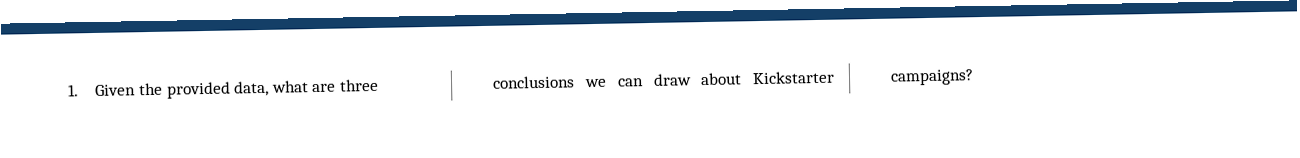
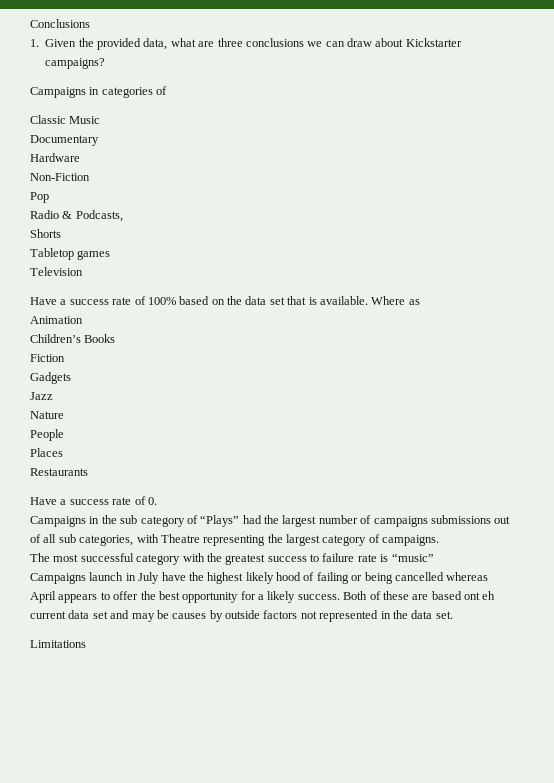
(68, 90) none -> [30,19,90,28] Conclusions //
(975, 77) none -> [30,86,168,98] [30,115,101,124] [30,135,99,146] [30,153,80,162] [30,173,90,181] [30,192,49,203] [30,210,123,222] [30,229,61,238] [30,248,111,260] [30,267,83,276] [30,296,420,305] [30,316,83,324] [30,334,116,343] [30,354,65,362] [30,372,71,384] [30,392,53,400] [30,411,64,419] [30,429,64,441] [30,448,63,457] [30,468,88,476] [30,496,157,505] [30,515,511,527] [30,534,440,546] [30,553,434,565] [30,572,489,584] [30,591,496,603] [30,610,453,622] [30,640,86,648] // Campaigns in categories of // Classic Music // Documentary // Hardware // Non-Fiction // Pop // Radio & Podcasts, // Shorts // Tabletop games // Television // Have a success rate of 100% based on the data set that is available. Where as // Animation // Children’s Books // Fiction // Gadgets // Jazz // Nature // People // Places // Restaurants // Have a success rate of 0. // Campaigns in the sub category of “Plays” had the largest number of campaigns submissions out of all sub categories, with Theatre representing the largest category of campaigns. // The most successful category with the greatest success to failure rate is “music” // Campaigns launch in July have the highest likely hood of failing or being cancelled whereas April appears to offer the best opportunity for a likely success. Both of these are based ont eh current data set and may be causes by outside factors not represented in the data set. // Limitations

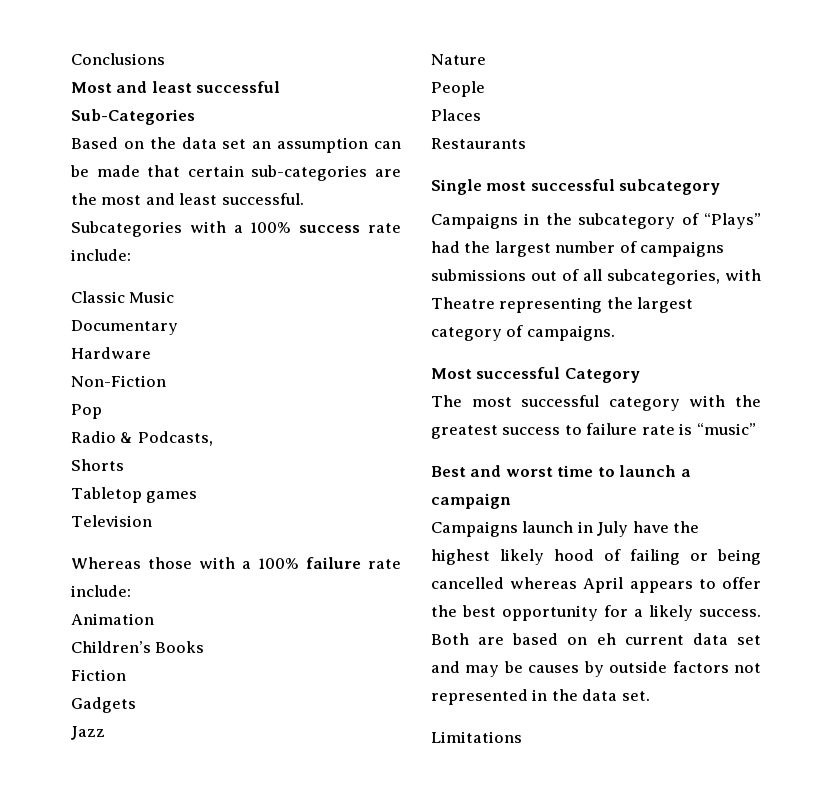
[30,38,462,50] [45,58,106,69] [30,86,168,98] 1. Given the provided data, what are three conclusions we can draw about Kickstarter campaigns? // Campaigns in categories of -> [71,81,281,93] [71,109,195,125] [71,137,401,153] [70,165,401,181] [71,193,304,205] [71,221,402,237] [71,249,131,261] Most and least successful Sub-Categories // Based on the data set an assumption can be made that certain sub-categories are the most and least successful. Subcategories with a 100% success rate include:
[30,296,420,305] Have a success rate of 100% based on the data set that is available. Where as -> [71,557,401,569] [71,585,131,597] Whereas those with a 100% failure rate include:
[30,496,157,505] Have a success rate of 0. -> [431,179,721,195] Single most successful subcategory
[120,515,185,527] sub category -> [578,213,676,229] subcategory
[58,534,134,546] sub categories, -> [607,269,720,285] subcategories,
(440, 540) none -> [431,367,640,383] // Most successful Category
(434, 557) none -> [431,465,691,477] [431,493,511,509] // Best and worst time to launch a campaign
[369,591,409,600] of these -> (469, 639) none
[464,592,480,600] ont -> [567,637,588,645] on

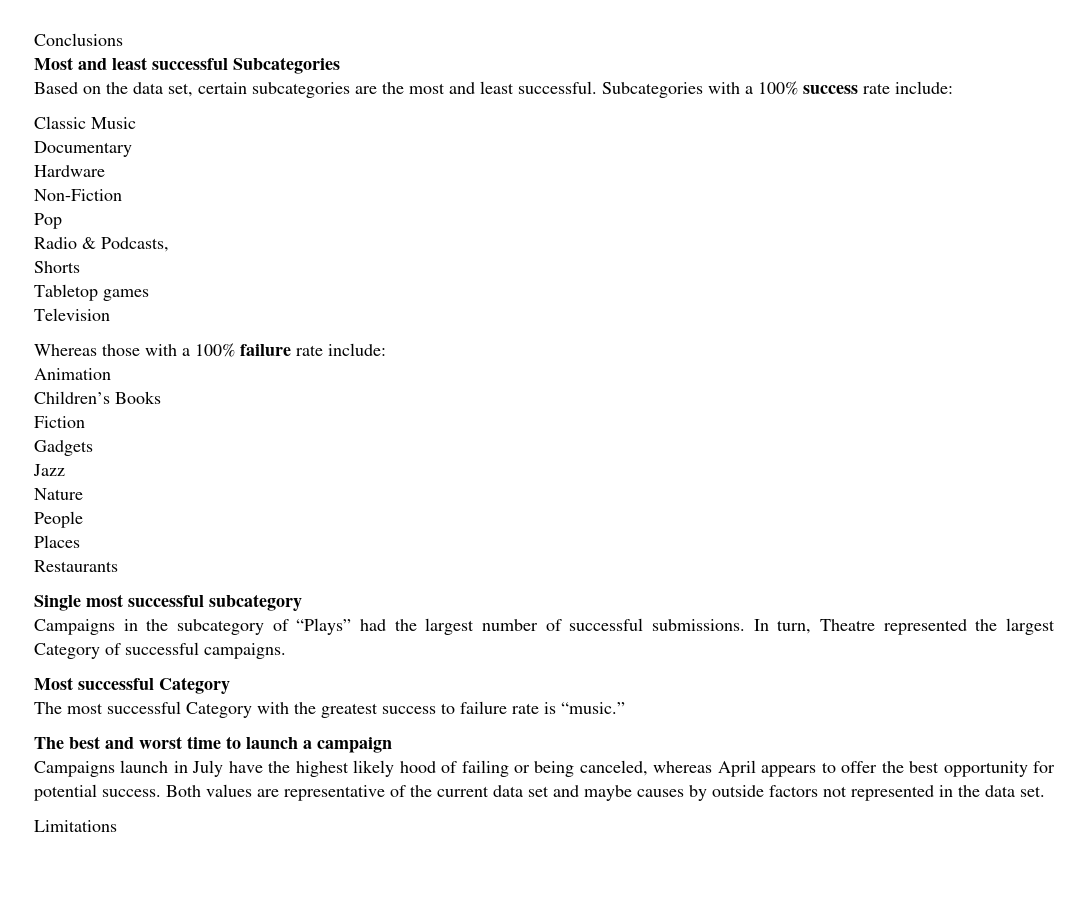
[71,109,195,125] Sub-Categories -> [233,57,340,74] Subcategories
[222,137,401,153] [70,165,368,181] set an assumption can be made that certain sub-categories -> [168,82,350,98] set, certain subcategories
[640,241,725,257] [431,269,761,285] [431,297,694,313] [431,325,524,341] campaigns submissions out of all subcategories, with Theatre representing the largest category of -> [569,618,1055,635] [34,642,199,659] successful submissions. In turn, Theatre represented the largest Category of successful
[608,397,680,411] category -> [186,702,252,718] Category
[696,423,756,435] [431,466,466,477] “music” // Best -> [561,702,625,714] [34,736,100,749] “music.” // The best
[431,577,504,589] cancelled -> [579,760,648,776] canceled,
[634,605,761,621] [431,633,616,645] a likely success. Both are based on eh -> [34,784,432,801] potential success. Both values are representative of the
[465,661,523,677] may be -> [584,785,632,801] maybe

